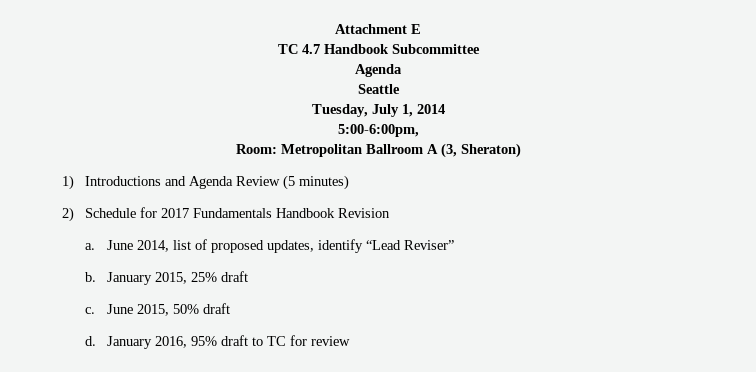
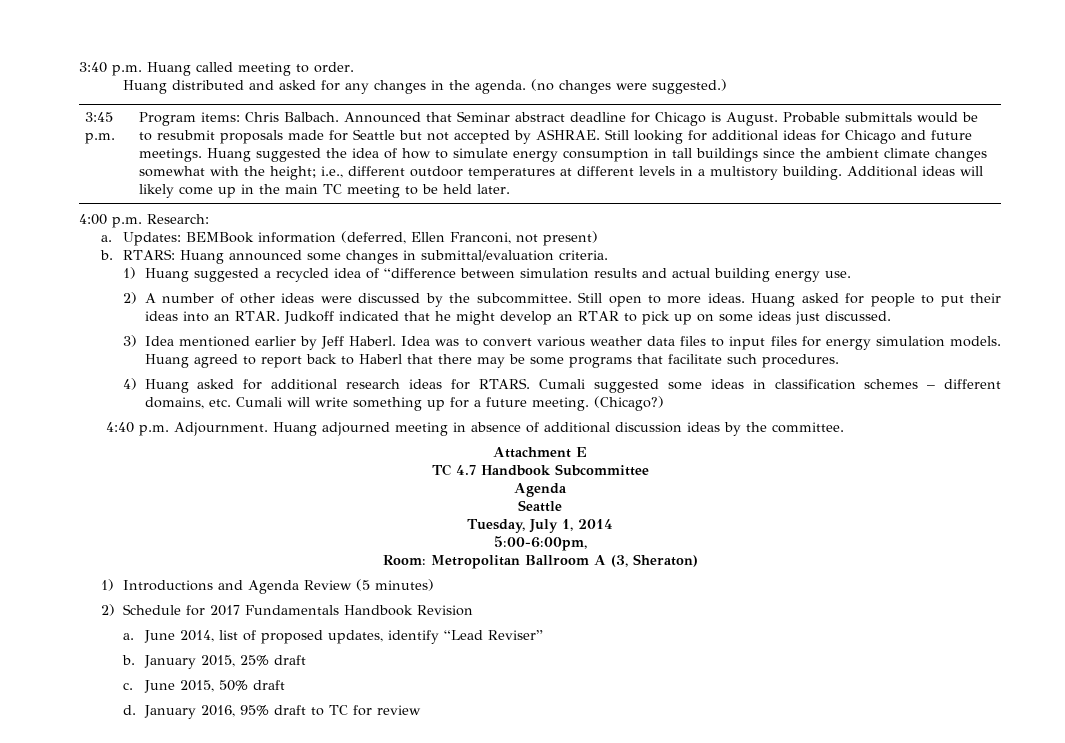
(335, 29) none -> [79,62,354,76] [122,79,727,94] [84,112,113,122] [84,133,115,144] [138,111,978,126] [138,129,972,144] [138,148,987,162] [138,166,983,180] [138,184,510,198] [79,214,209,228] [100,231,598,246] [99,249,608,264] [122,267,851,282] [122,292,1001,307] [144,311,891,325] [122,335,1001,350] [144,354,839,368] [122,378,1002,393] [144,396,664,411] [106,422,845,436] 3:40 p.m. Huang called meeting to order. // Huang distributed and asked for any changes in the agenda. (no changes were suggested.) // 3:45 p.m. | Program items: Chris Balbach. Announced that Seminar abstract deadline for Chicago is August. Probable submittals would be to resubmit proposals made for Seattle but not accepted by ASHRAE. Still looking for additional ideas for Chicago and future meetings. Huang suggested the idea of how to simulate energy consumption in tall buildings since the ambient climate changes somewhat with the height; i.e., different outdoor temperatures at different levels in a multistory building. Additional ideas will likely come up in the main TC meeting to be held later. // 4:00 p.m. Research: // a. Updates: BEMBook information (deferred, Ellen Franconi, not present) // b. RTARS: Huang announced some changes in submittal/evaluation criteria. // 1) Huang suggested a recycled idea of “difference between simulation results and actual building energy use. // 2) A number of other ideas were discussed by the subcommittee. Still open to more ideas. Huang asked for people to put their ideas into an RTAR. Judkoff indicated that he might develop an RTAR to pick up on some ideas just discussed. // 3) Idea mentioned earlier by Jeff Haberl. Idea was to convert various weather data files to input files for energy simulation models. Huang agreed to report back to Haberl that there may be some programs that facilitate such procedures. // 4) Huang asked for additional research ideas for RTARS. Cumali suggested some ideas in classification schemes – different domains, etc. Cumali will write something up for a future meeting. (Chicago?) // 4:40 p.m. Adjournment. Huang adjourned meeting in absence of additional discussion ideas by the committee. //

